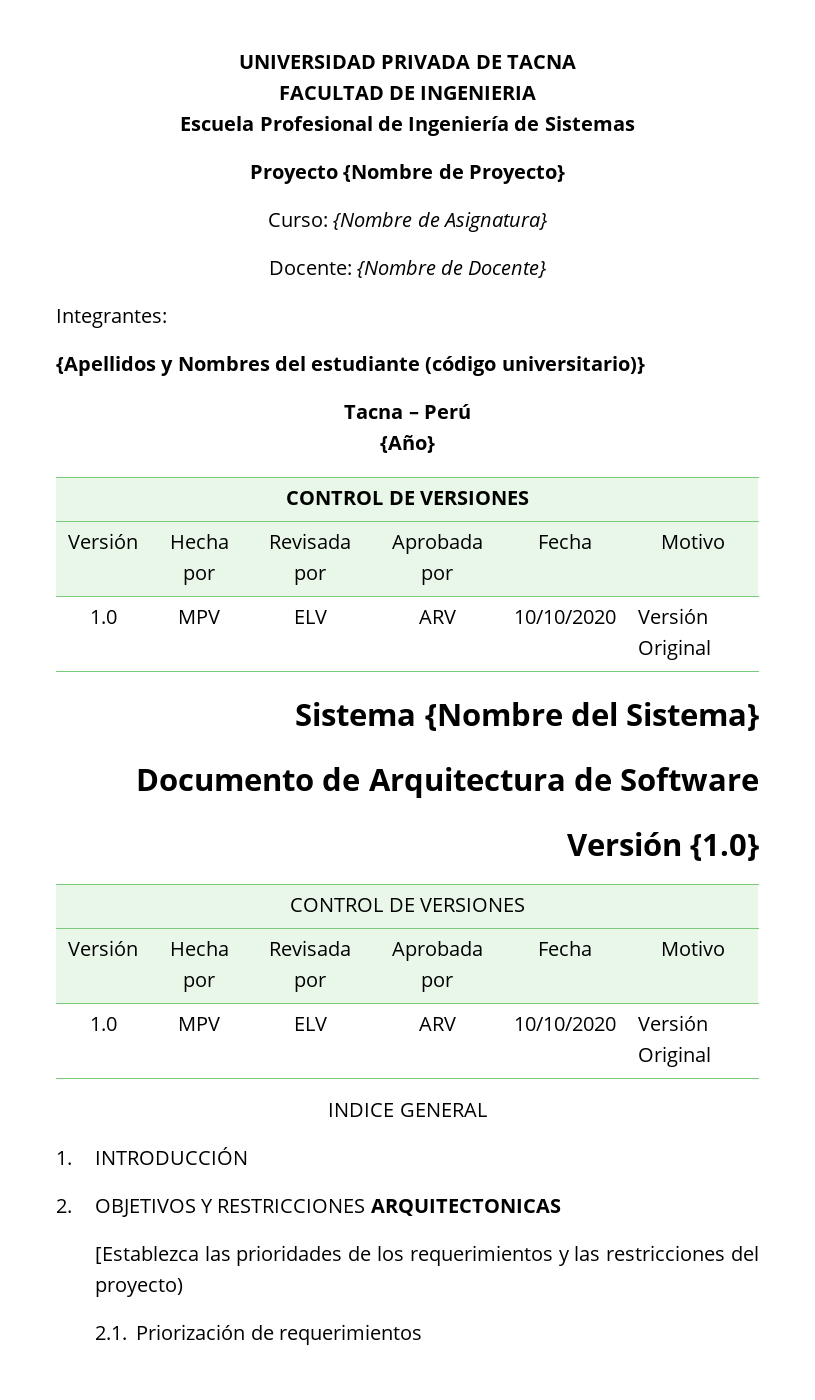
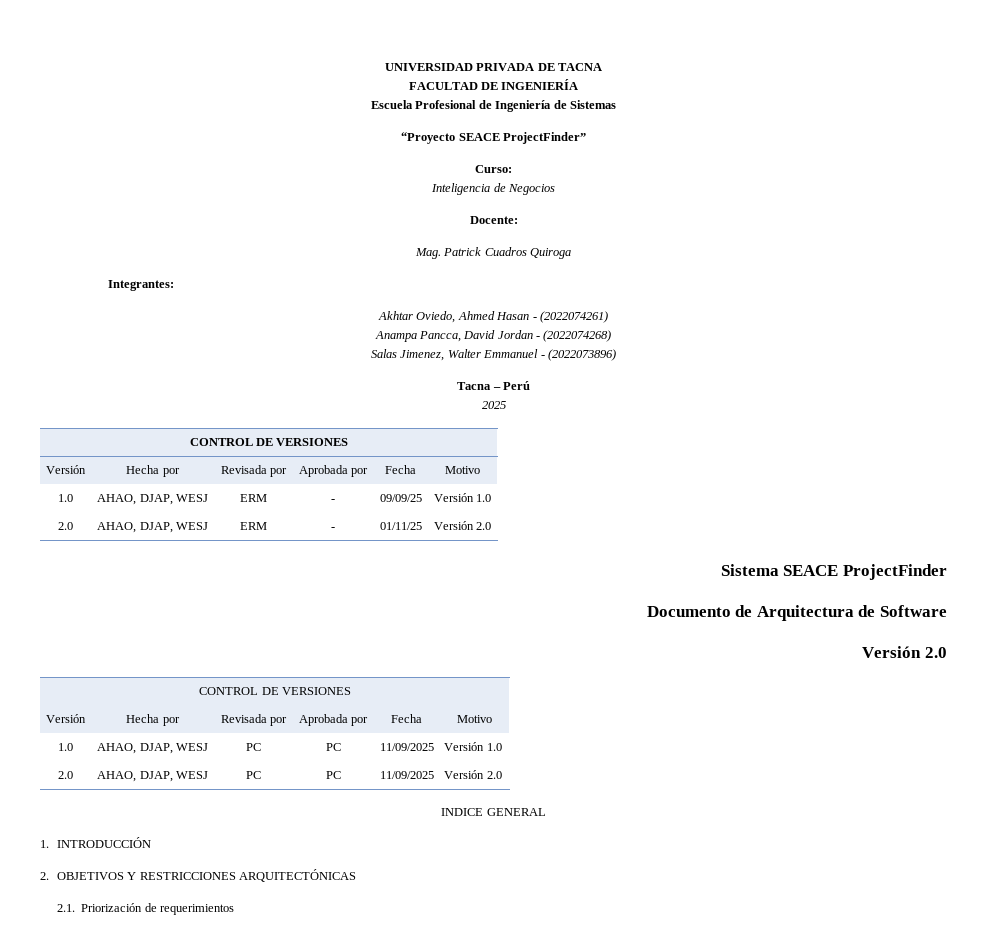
[420,86,537,100] INGENIERIA -> [501,79,579,90] INGENIERÍA
[250,164,565,184] [268,212,547,232] [268,260,547,278] [56,309,167,328] [56,356,645,376] Proyecto {Nombre de Proyecto} // Curso: {Nombre de Asignatura} // Docente: {Nombre de Docente} // Integrantes: // {Apellidos y Nombres del estudiante (código universitario)} -> [401,132,586,144] [475,165,512,173] [431,183,555,195] [469,216,518,224] [414,247,572,259] [107,280,174,291] [378,311,608,323] [374,330,612,342] [371,349,616,361] “Proyecto SEACE ProjectFinder” // Curso: // Inteligencia de Negocios // Docente: // Mag. Patrick Cuadros Quiroga // Integrantes: // Akhtar Oviedo, Ahmed Hasan - (2022074261) // Anampa Pancca, David Jordan - (2022074268) // Salas Jimenez, Walter Emmanuel - (2022073896)
[380,435,435,453] {Año} -> [481,401,506,409] 2025
[178,610,220,624] [293,610,327,624] [418,610,456,624] [514,610,616,624] [638,608,709,624] [638,639,712,660] [295,702,759,731] MPV | ELV | ARV | 10/10/2020 | Versión Original // Sistema {Nombre del Sistema} -> [97,494,208,505] [240,494,267,502] [331,499,335,502] [379,494,422,502] [433,493,492,502] [58,522,73,530] [97,522,208,533] [240,522,267,530] [331,527,335,530] [379,522,422,530] [433,521,492,530] [720,564,947,580] AHAO, DJAP, WESJ | ERM | - | 09/09/25 | Versión 1.0 // 2.0 | AHAO, DJAP, WESJ | ERM | - | 01/11/25 | Versión 2.0 // Sistema SEACE ProjectFinder
[690,834,759,861] {1.0} -> [925,647,947,658] 2.0
[178,1017,220,1031] [293,1017,327,1031] [418,1017,456,1031] [514,1017,616,1031] [638,1015,709,1031] [638,1046,712,1067] MPV | ELV | ARV | 10/10/2020 | Versión Original -> [97,743,208,754] [246,743,261,751] [325,743,341,751] [379,743,434,751] [444,742,502,751] [58,771,73,779] [97,771,208,782] [246,771,261,779] [325,771,341,779] [379,771,434,779] [444,770,502,779] AHAO, DJAP, WESJ | PC | PC | 11/09/2025 | Versión 1.0 // 2.0 | AHAO, DJAP, WESJ | PC | PC | 11/09/2025 | Versión 2.0
[370,1199,561,1216] [94,1245,759,1266] [94,1278,183,1297] ARQUITECTONICAS // [Establezca las prioridades de los requerimientos y las restricciones del proyecto) -> [239,869,357,882] ARQUITECTÓNICAS

